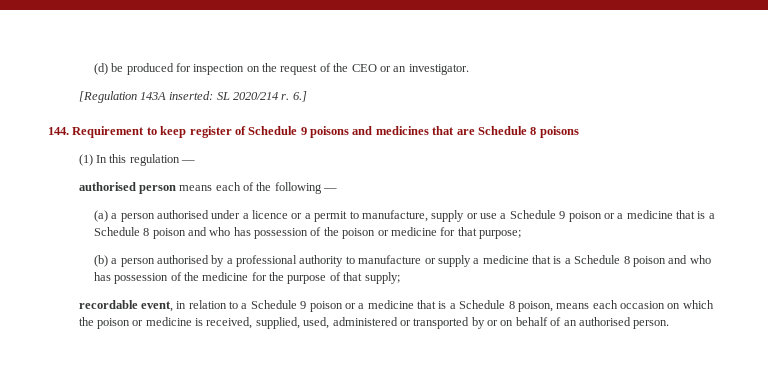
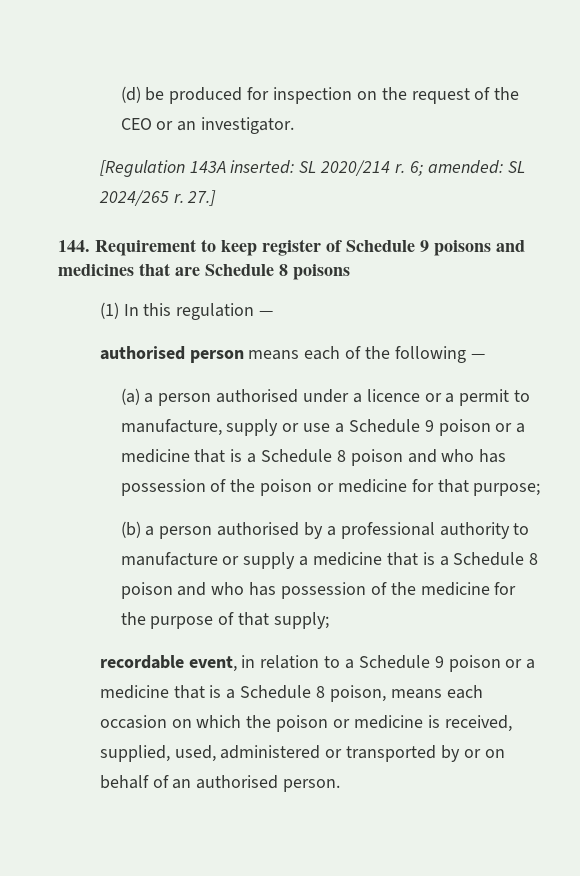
[292,91,307,102] 6.] -> [409,160,525,176] [98,190,217,206] 6; amended: SL 2024/265 r. 27.]

